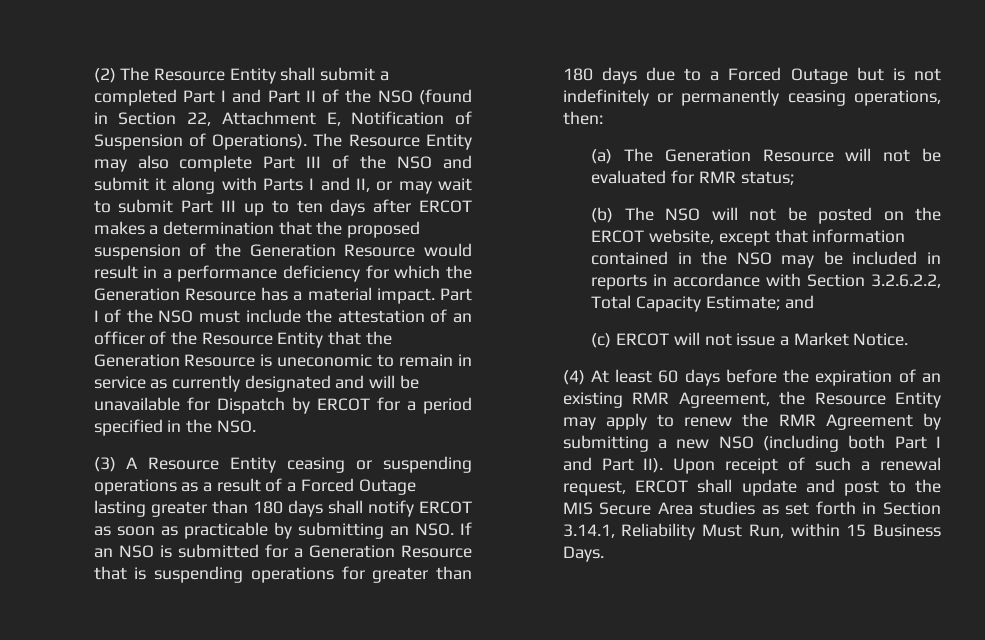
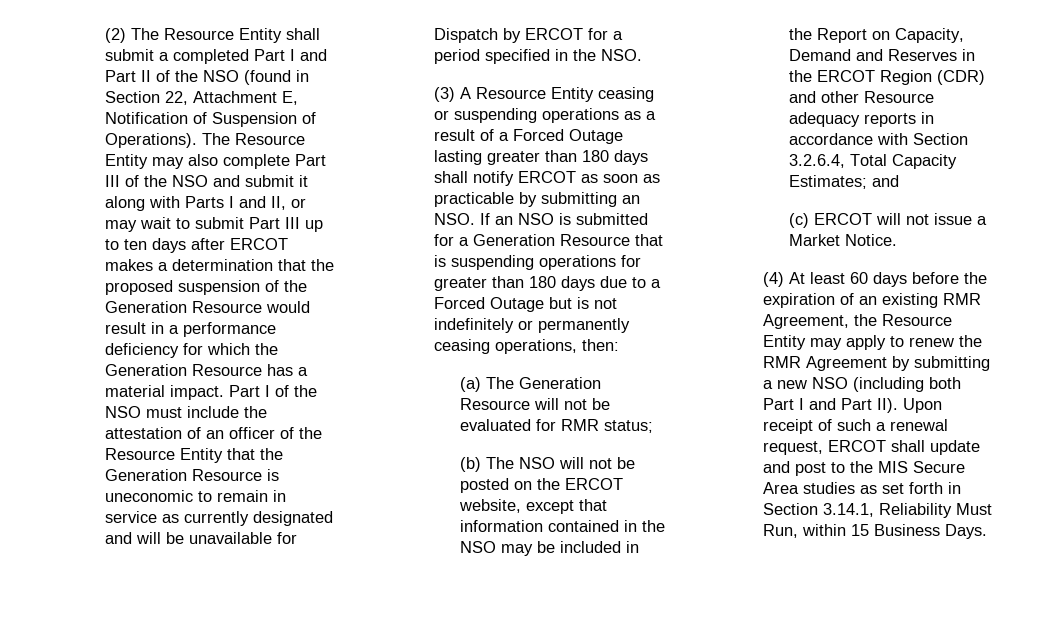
(941, 258) none -> [788,28,964,43] [788,49,975,61] [788,70,985,85] [788,91,934,103] [788,112,860,127] the Report on Capacity, Demand and Reserves in the ERCOT Region (CDR) and other Resource adequacy
[871,274,941,288] 3.2.6.2.2, -> [788,154,845,168] 3.2.6.4,
[705,296,780,310] Estimate; -> [788,175,867,189] Estimates;

